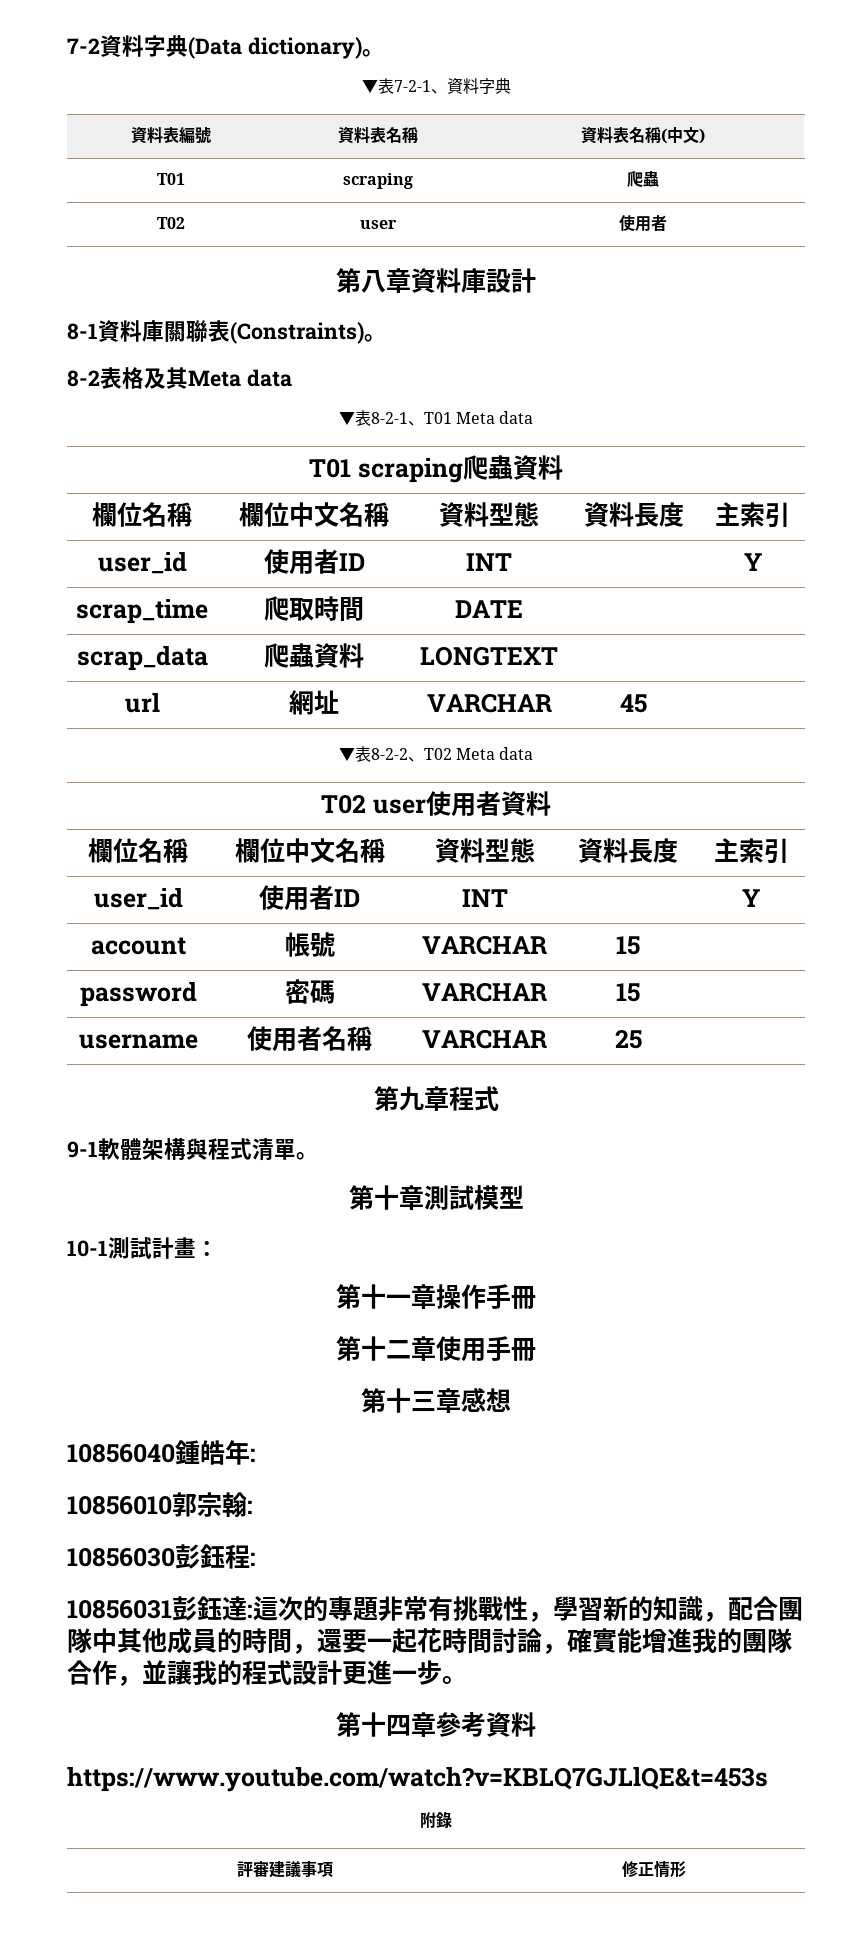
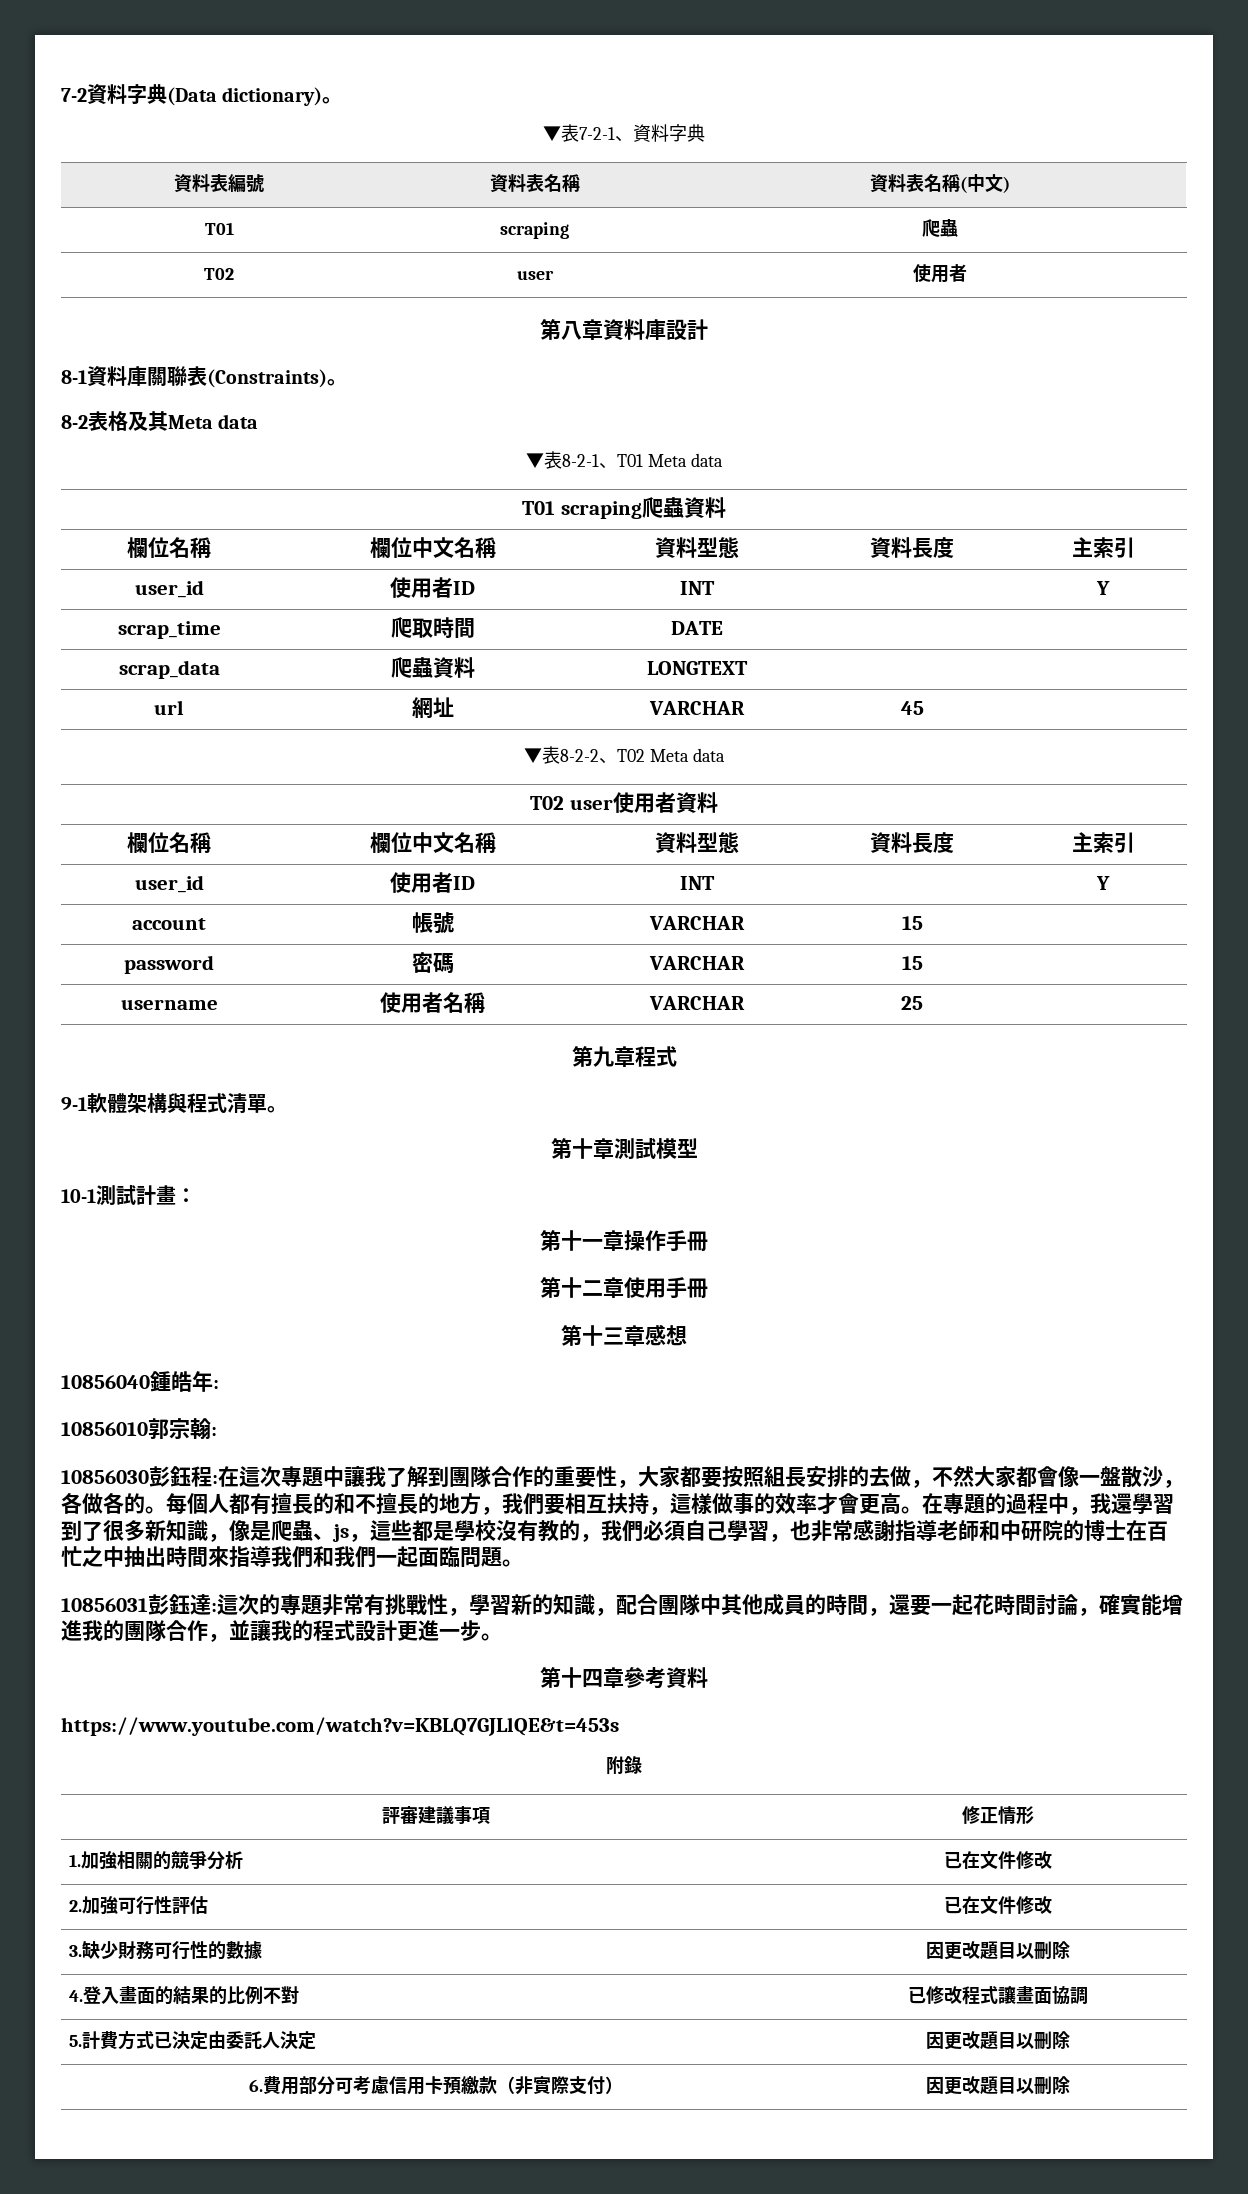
(256, 1559) none -> [218,1465,1184,1488] [61,1492,1174,1515] [61,1519,1168,1542] [61,1546,523,1568] 在這次專題中讓我了解到團隊合作的重要性，大家都要按照組長安排的去做，不然大家都會像一盤散沙，各做各的。每個人都有擅長的和不擅長的地方，我們要相互扶持，這樣做事的效率才會更高。在專題的過程中，我還學習到了很多新知識，像是爬蟲、js，這些都是學校沒有教的，我們必須自己學習，也非常感謝指導老師和中研院的博士在百忙之中抽出時間來指導我們和我們一起面臨問題。
(686, 1869) none -> [69,1851,244,1870] [944,1851,1052,1869] [69,1896,209,1915] [944,1896,1052,1914] [69,1941,263,1960] [926,1941,1070,1960] [69,1986,300,2005] [908,1986,1088,2005] [69,2030,317,2050] [926,2031,1070,2050] [248,2076,623,2095] [926,2076,1070,2095] // 1.加強相關的競爭分析 | 已在文件修改 // 2.加強可行性評估 | 已在文件修改 // 3.缺少財務可行性的數據 | 因更改題目以刪除 // 4.登入畫面的結果的比例不對 | 已修改程式讓畫面協調 // 5.計費方式已決定由委託人決定 | 因更改題目以刪除 // 6.費用部分可考慮信用卡預繳款（非實際支付） | 因更改題目以刪除

